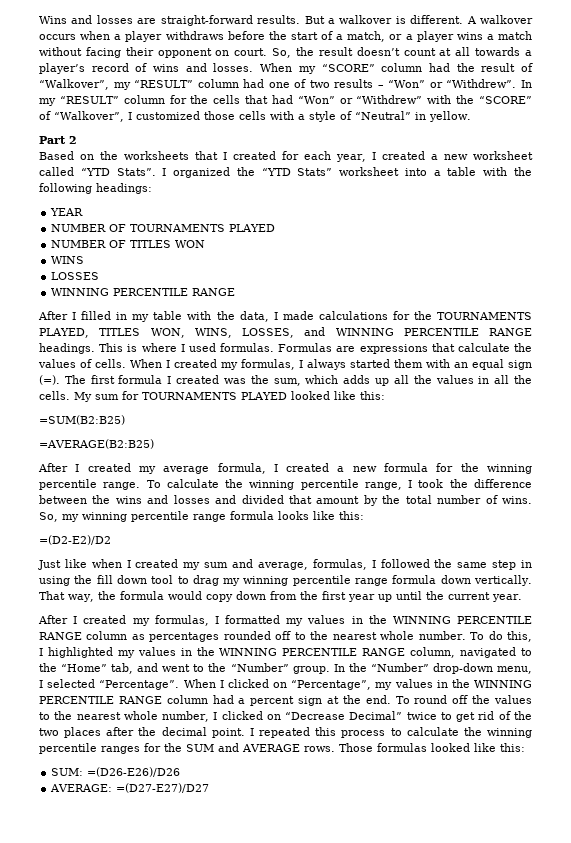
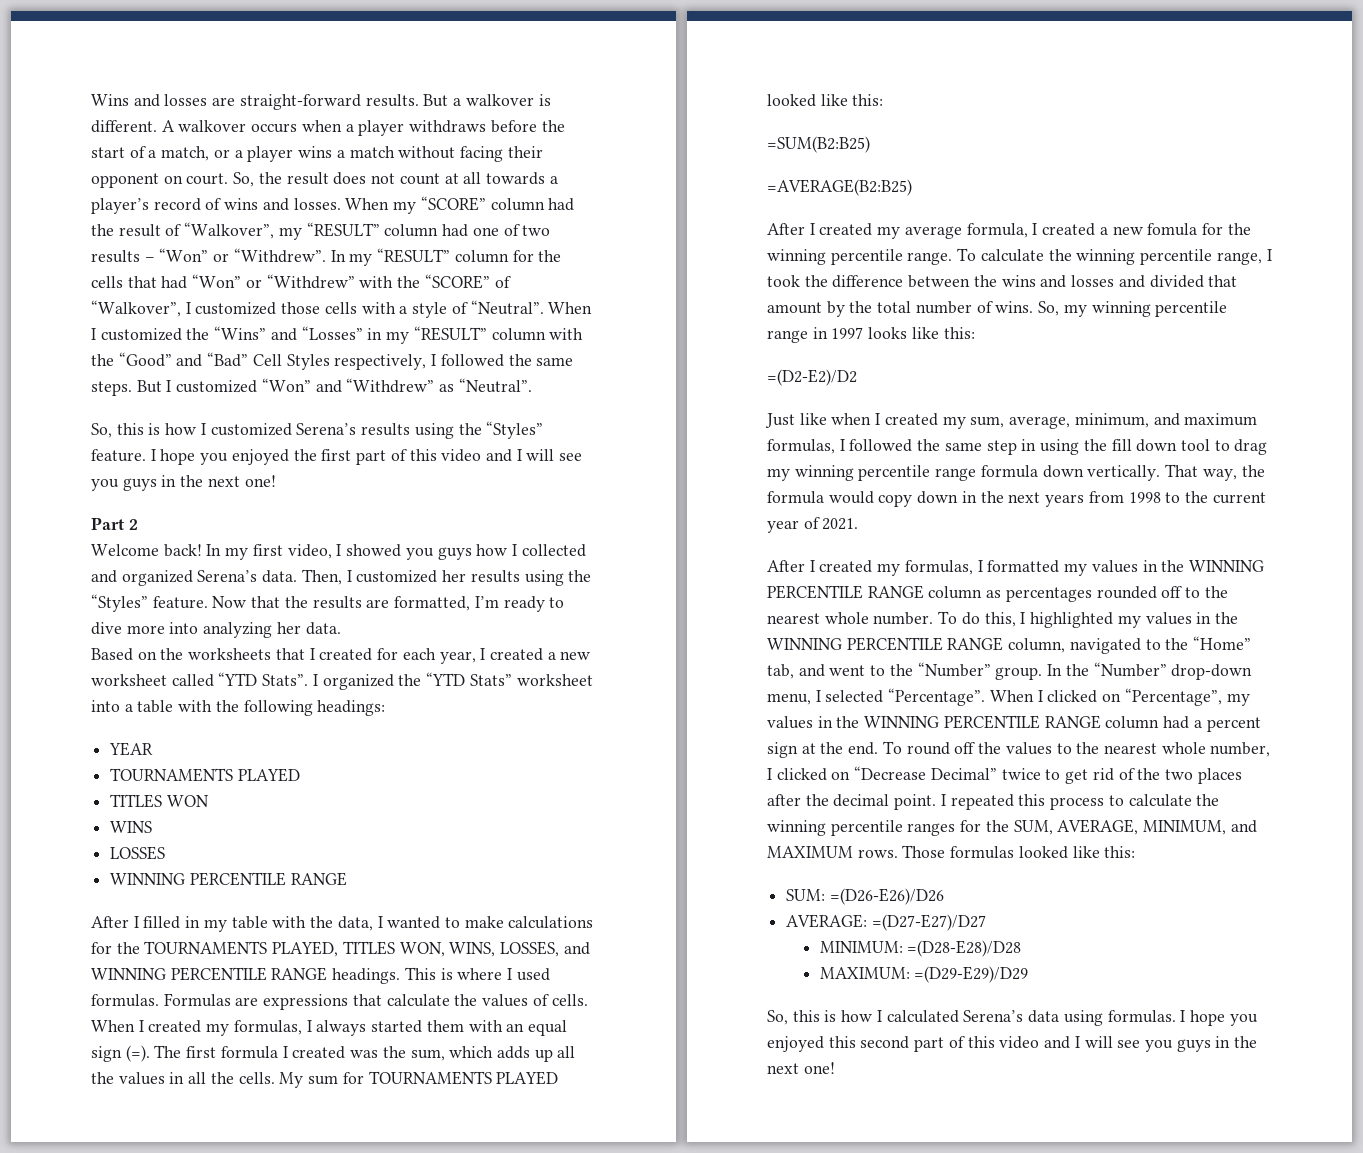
[356,47,400,56] doesn’t -> [333,172,396,185] does not
[355,111,471,122] [39,136,77,144] “Neutral” in yellow. // Part 2 -> [470,300,593,315] [91,326,584,344] [91,352,574,370] [91,378,532,396] [91,421,544,439] [91,449,583,465] [91,475,276,491] [91,517,138,530] [91,544,586,560] [91,569,592,586] [91,594,565,612] [91,622,341,638] “Neutral”. When I customized the “Wins” and “Losses” in my “RESULT” column with the “Good” and “Bad” Cell Styles respectively, I followed the same steps. But I customized “Won” and “Withdrew” as “Neutral”. // So, this is how I customized Serena’s results using the “Styles” feature. I hope you enjoyed the first part of this video and I will see you guys in the next one! // Part 2 // Welcome back! In my first video, I showed you guys how I collected and organized Serena’s data. Then, I customized her results using the “Styles” feature. Now that the results are formatted, I’m ready to dive more into analyzing her data.
[51,224,127,232] NUMBER OF -> (154, 749) none
[51,240,127,248] NUMBER OF -> (300, 775) none
[282,311,314,320] made -> [387,916,504,929] wanted to make
[384,463,429,472] formula -> [1147,223,1198,236] fomula
[230,511,274,520] formula -> [812,327,864,339] in 1997
[204,559,308,570] sum and average, -> [970,413,1258,429] sum, average, minimum, and maximum
[269,591,522,602] from the first year up until the current year. -> [961,491,1266,507] [767,517,859,533] in the next years from 1998 to the current year of 2021.
[186,743,300,752] SUM and AVERAGE -> [1013,819,1257,835] [767,846,853,858] SUM, AVERAGE, MINIMUM, and MAXIMUM
(210, 788) none -> [819,940,1022,957] [819,966,1029,983] [767,1010,1258,1026] [767,1036,1258,1052] [767,1062,835,1074] // MINIMUM: =(D28-E28)/D28 // MAXIMUM: =(D29-E29)/D29 // So, this is how I calculated Serena’s data using formulas. I hope you enjoyed this second part of this video and I will see you guys in the next one!

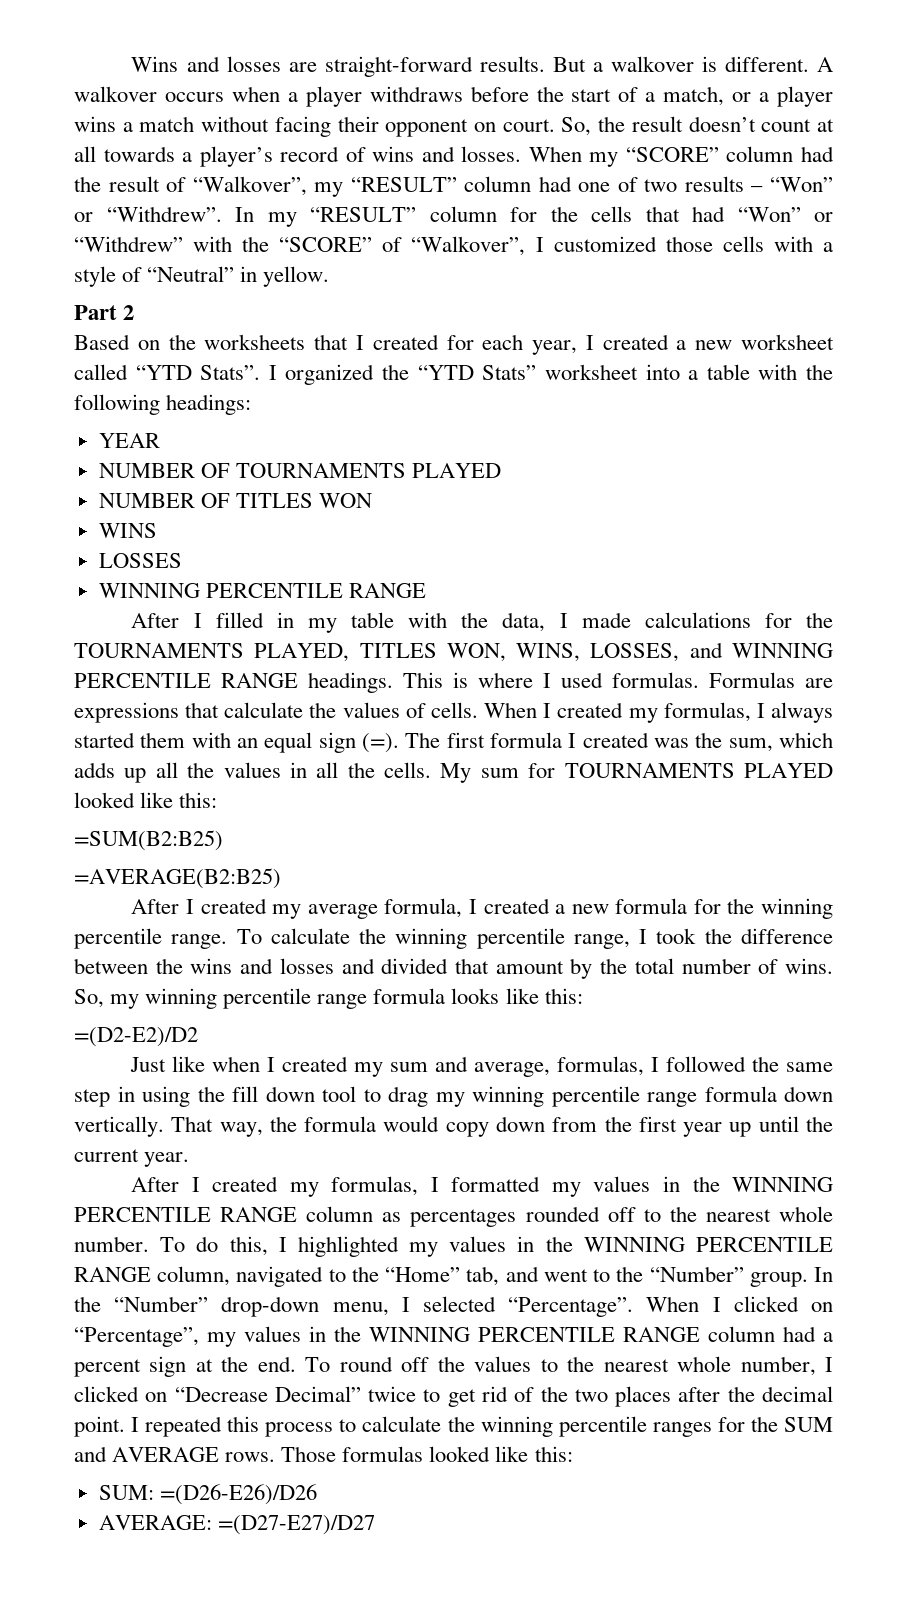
[333,172,396,185] does not -> [688,116,756,132] doesn’t
[470,300,593,315] [91,326,584,344] [91,352,574,370] [91,378,532,396] [91,421,544,439] [91,449,583,465] [91,475,276,491] [91,517,138,530] [91,544,586,560] [91,569,592,586] [91,594,565,612] [91,622,341,638] “Neutral”. When I customized the “Wins” and “Losses” in my “RESULT” column with the “Good” and “Bad” Cell Styles respectively, I followed the same steps. But I customized “Won” and “Withdrew” as “Neutral”. // So, this is how I customized Serena’s results using the “Styles” feature. I hope you enjoyed the first part of this video and I will see you guys in the next one! // Part 2 // Welcome back! In my first video, I showed you guys how I collected and organized Serena’s data. Then, I customized her results using the “Styles” feature. Now that the results are formatted, I’m ready to dive more into analyzing her data. -> [147,266,330,287] [74,305,135,320] “Neutral” in yellow. // Part 2
(154, 749) none -> [98,463,230,478] NUMBER OF
(300, 775) none -> [98,493,230,508] NUMBER OF
[387,916,504,929] wanted to make -> [581,612,631,628] made
[1147,223,1198,236] fomula -> [615,898,688,914] formula
[812,327,864,339] in 1997 -> [373,988,446,1004] formula
[970,413,1258,429] sum, average, minimum, and maximum -> [390,1056,551,1077] sum and average,
[961,491,1266,507] [767,517,859,533] in the next years from 1998 to the current year of 2021. -> [552,1116,834,1137] [74,1149,190,1167] from the first year up until the current year.
[1013,819,1257,835] [767,846,853,858] SUM, AVERAGE, MINIMUM, and MAXIMUM -> [784,1417,834,1432] [74,1446,220,1462] SUM and AVERAGE
[819,940,1022,957] [819,966,1029,983] [767,1010,1258,1026] [767,1036,1258,1052] [767,1062,835,1074] // MINIMUM: =(D28-E28)/D28 // MAXIMUM: =(D29-E29)/D29 // So, this is how I calculated Serena’s data using formulas. I hope you enjoyed this second part of this video and I will see you guys in the next one! -> (375, 1525) none

